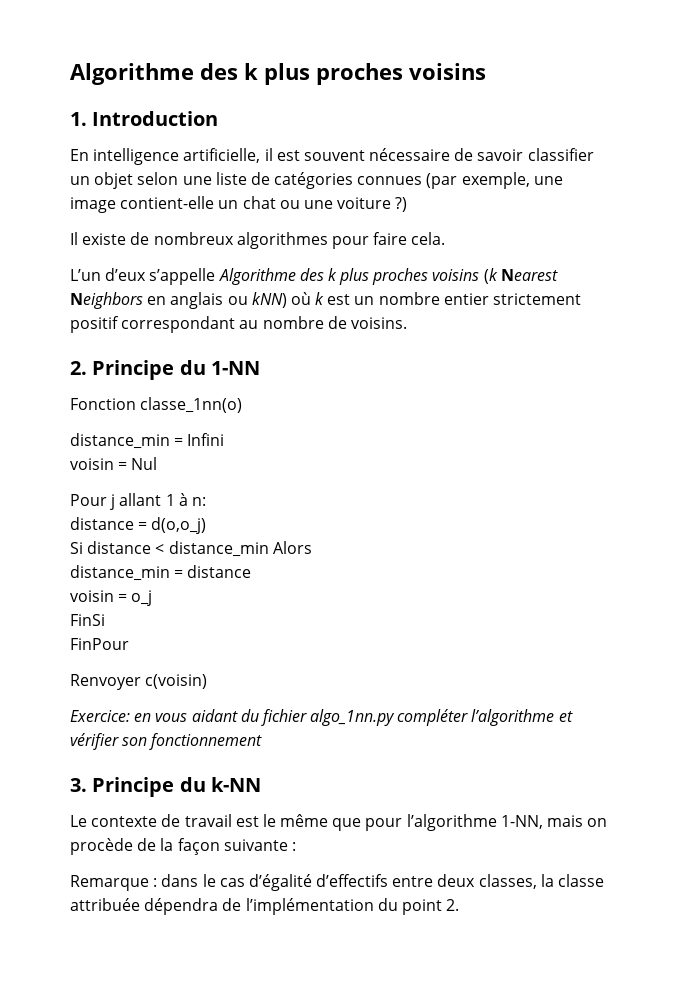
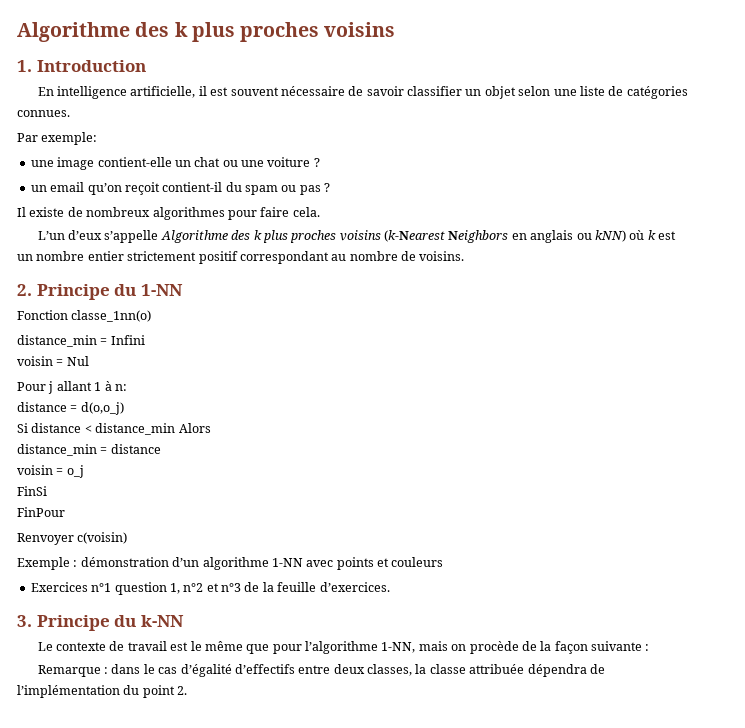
[357,172,530,189] connues (par exemple, -> [17,110,70,117] [17,132,98,145] connues. // Par exemple: //
[395,197,408,212] ?) -> [313,158,320,167] [30,182,331,195] ? // un email qu’on reçoit contient-il du spam ou pas ?
[483,268,558,284] (k Nearest -> [384,230,446,242] (k-Nearest
[70,709,573,726] [70,733,263,750] Exercice: en vous aidant du fichier algo_1nn.py compléter l’algorithme et vérifier son fonctionnement -> [17,557,444,570] [30,582,390,595] Exemple : démonstration d’un algorithme 1-NN avec points et couleurs // Exercices n°1 question 1, n°2 et n°3 de la feuille d’exercices.

